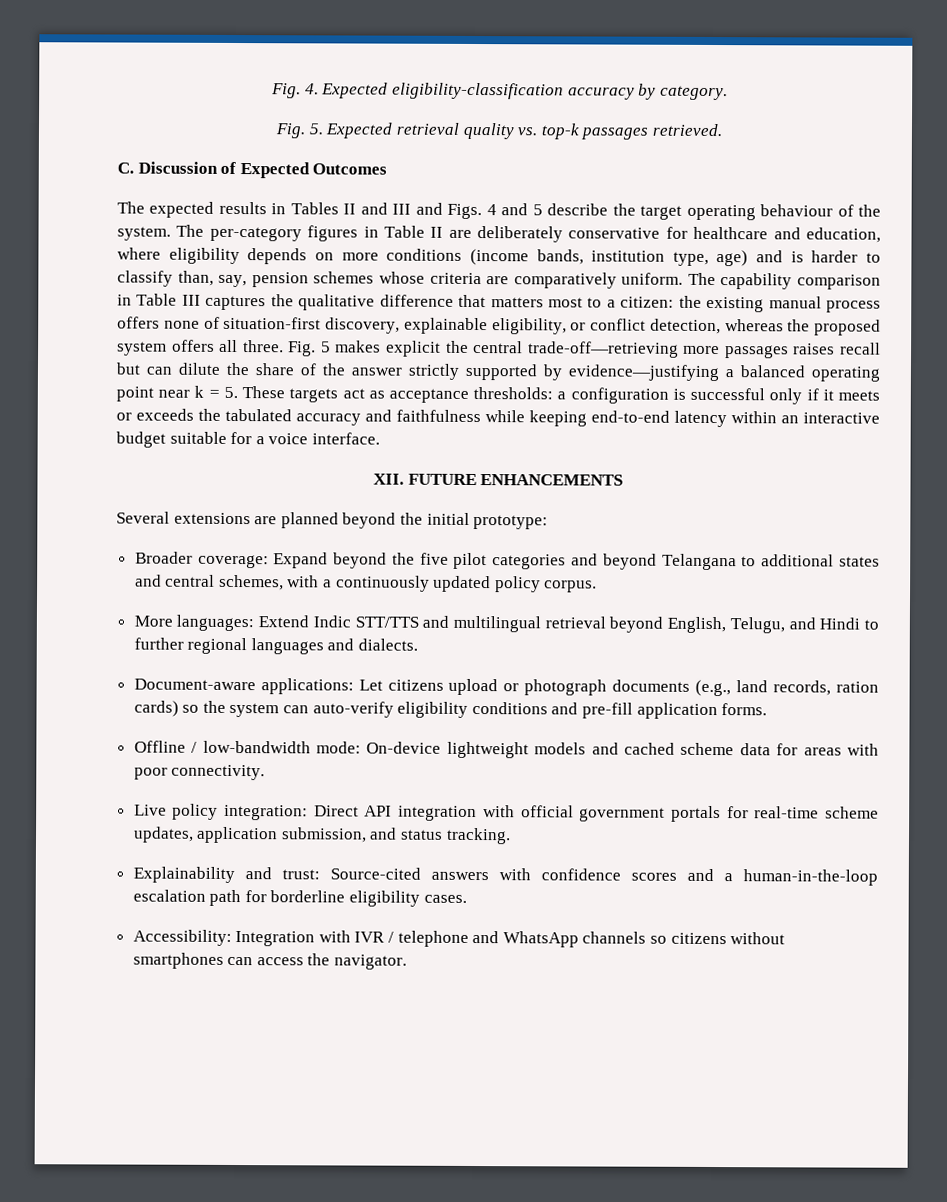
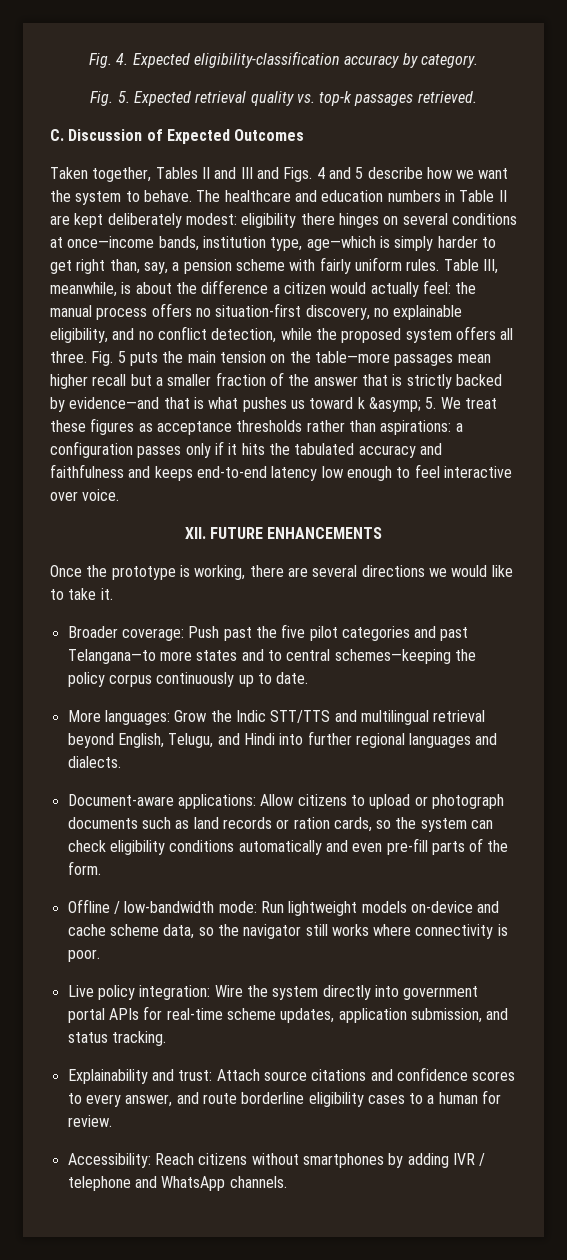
[117,201,287,218] The expected results in -> [50,167,152,182] Taken together,
[612,203,881,221] [117,224,881,243] [117,247,881,267] [117,270,882,290] [117,293,765,313] the target operating behaviour of the system. The per-category figures in Table II are deliberately conservative for healthcare and education, where eligibility depends on more conditions (income bands, institution type, age) and is harder to classify than, say, pension schemes whose criteria are comparatively uniform. The capability comparison in Table III captures the qualitative difference that matters most to a citizen: the existing -> [426,167,509,179] [50,190,507,205] [50,213,517,228] [50,236,496,251] [50,257,498,274] [50,280,477,297] how we want the system to behave. The healthcare and education numbers in Table II are kept deliberately modest: eligibility there hinges on several conditions at once—income bands, institution type, age—which is simply harder to get right than, say, a pension scheme with fairly uniform rules. Table III, meanwhile, is about the difference a citizen would actually feel: the
[163,316,220,329] none of -> [195,308,211,317] no
(400, 325) none -> [373,308,389,317] no
[570,322,587,331] or -> [112,328,154,340] and no
[724,319,784,332] whereas -> [280,328,312,340] while
[335,340,881,359] [116,362,880,382] [116,385,880,405] [116,408,194,421] makes explicit the central trade-off—retrieving more passages raises recall but can dilute the share of the answer strictly supported by evidence—justifying a balanced operating point near k = 5. These targets act as acceptance thresholds: a configuration is successful only if it meets or exceeds -> [129,351,491,366] [50,372,502,389] [50,397,497,412] [50,418,463,435] [50,441,265,458] puts the main tension on the table—more passages mean higher recall but a smaller fraction of the answer that is strictly backed by evidence—and that is what pushes us toward k &asymp; 5. We treat these figures as acceptance thresholds rather than aspirations: a configuration passes only if it hits
[485,410,880,428] [116,431,380,448] [372,473,624,486] [116,511,549,530] while keeping end-to-end latency within an interactive budget suitable for a voice interface. // XII. FUTURE ENHANCEMENTS // Several extensions are planned beyond the initial prototype: -> [128,464,512,481] [50,489,120,501] [184,527,383,539] [50,565,513,580] [50,588,113,600] and keeps end-to-end latency low enough to feel interactive over voice. // XII. FUTURE ENHANCEMENTS // Once the prototype is working, there are several directions we would like to take it.
[273,552,388,569] Expand beyond -> [188,626,252,641] Push past
[602,553,880,571] [134,574,598,593] beyond Telangana to additional states and central schemes, with a continuously updated policy corpus. -> [440,627,469,641] [67,649,476,664] [67,672,309,687] past Telangana—to more states and to central schemes—keeping the policy corpus continuously up to date.
[258,615,310,628] Extend -> [174,710,232,722] Grow the
[863,619,879,630] to -> [279,733,304,745] into
[358,679,444,691] Let citizens -> [260,794,365,806] Allow citizens to
[695,679,879,697] [133,700,179,717] (e.g., land records, ration cards) -> [141,817,372,832] such as land records or ration cards,
[312,701,394,718] auto-verify -> [67,840,106,852] check
[551,702,768,720] and pre-fill application forms. -> [238,838,509,855] [67,861,101,875] automatically and even pre-fill parts of the form.
[366,741,442,754] On-device -> [260,901,284,913] Run
[591,742,879,756] [133,764,266,781] [133,803,721,823] and cached scheme data for areas with poor connectivity. // Live policy integration: Direct API integration with official government portals -> [410,901,500,913] [67,924,508,939] [67,949,100,962] [67,985,479,1000] [67,1008,139,1023] on-device and cache scheme data, so the navigator still works where connectivity is poor. // Live policy integration: Wire the system directly into government portal APIs
[329,867,878,886] [132,889,467,907] [132,929,351,947] Source-cited answers with confidence scores and a human-in-the-loop escalation path for borderline eligibility cases. // Accessibility: Integration with -> [216,1067,516,1081] [67,1090,502,1107] [67,1115,112,1127] [67,1153,449,1168] Attach source citations and confidence scores to every answer, and route borderline eligibility cases to a human for review. // Accessibility: Reach citizens without smartphones by adding
[582,931,786,945] [132,952,408,970] channels so citizens without smartphones can access the navigator. -> [229,1176,287,1188] channels.

